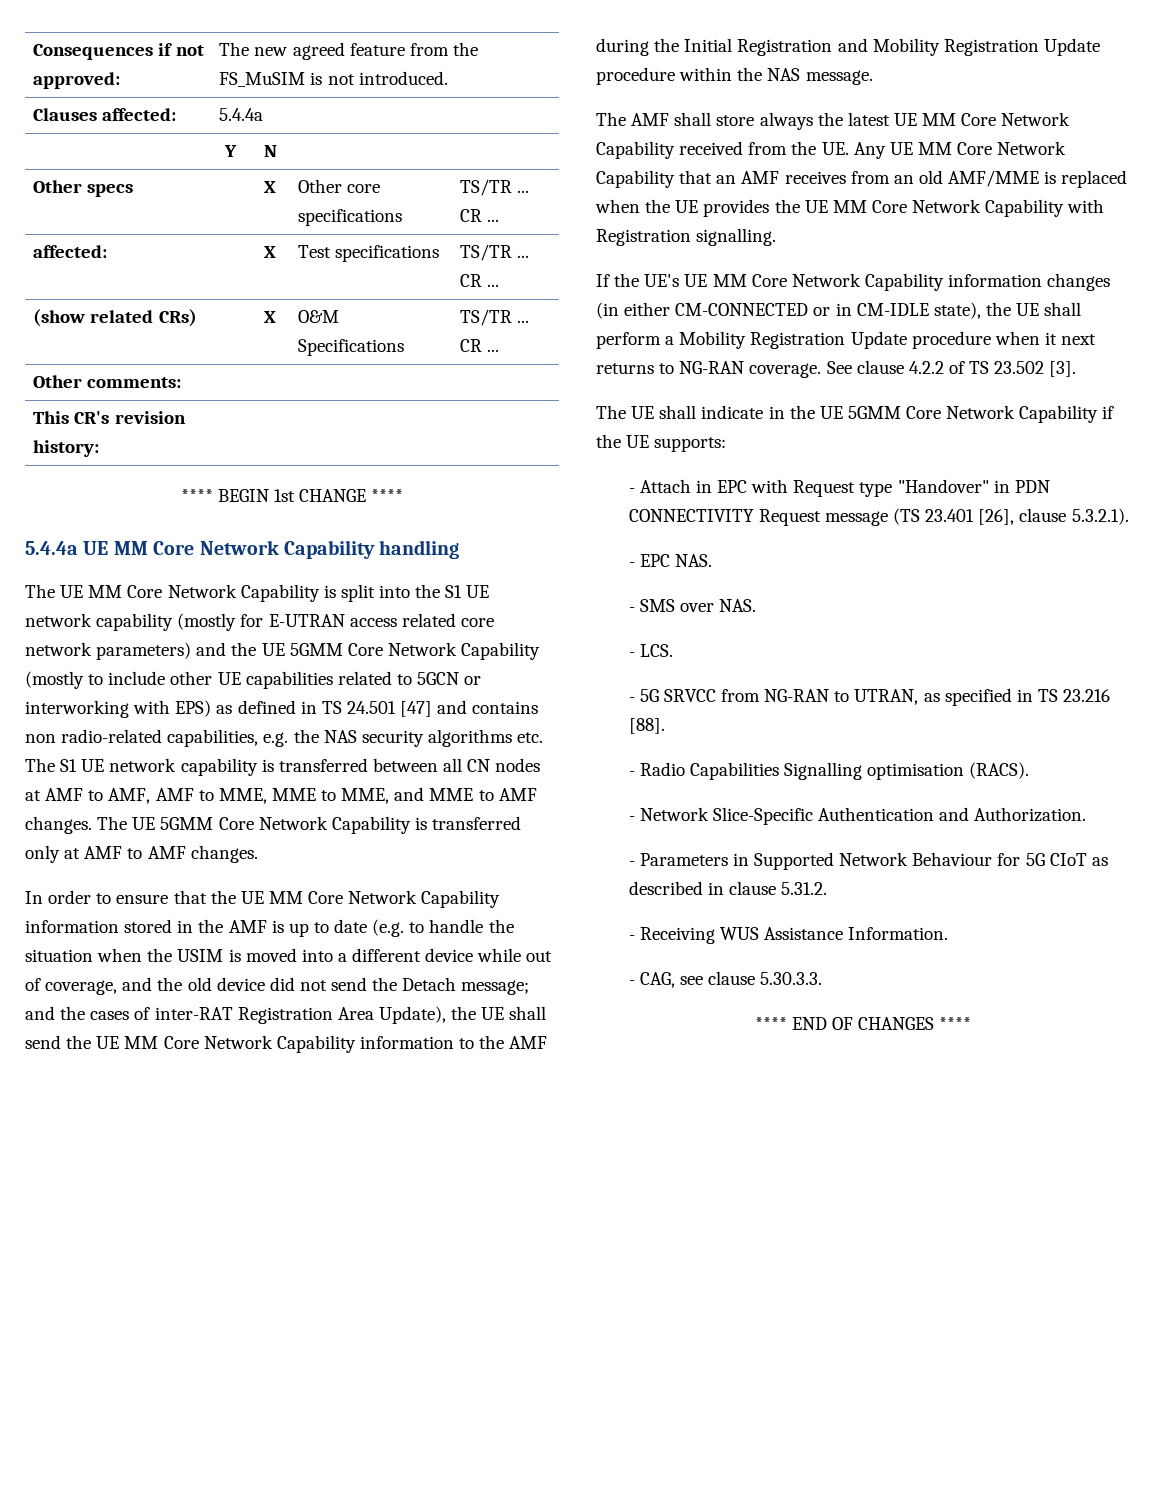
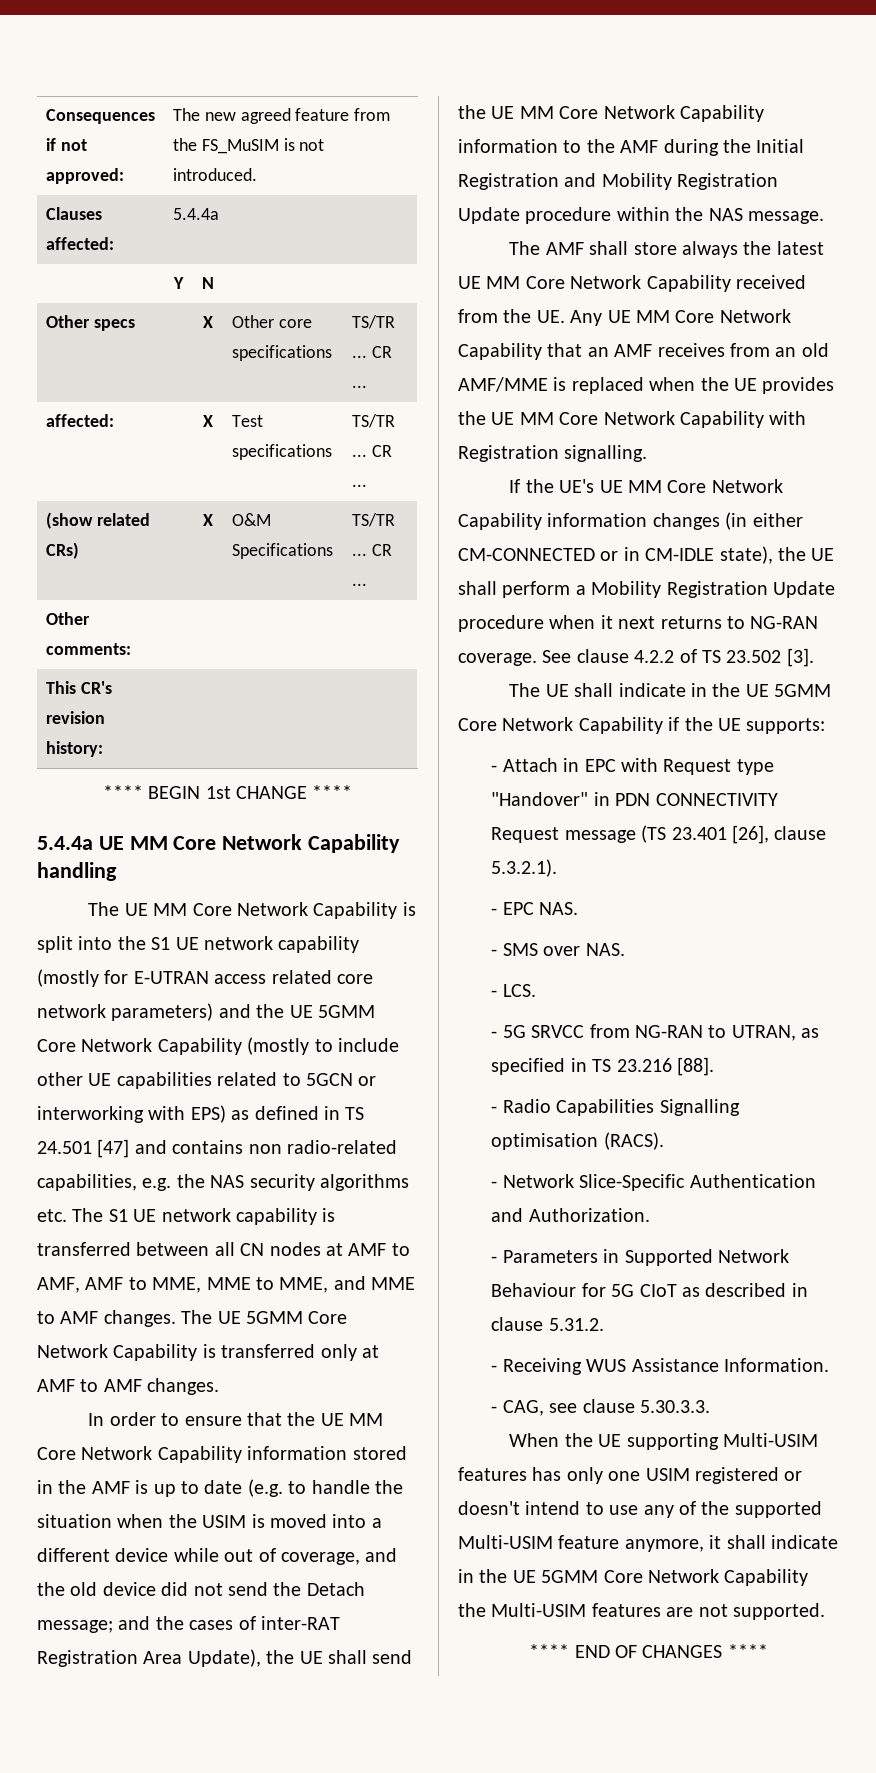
(823, 978) none -> [509,1433,819,1450] [458,1467,803,1484] [458,1501,822,1518] [458,1535,838,1552] [458,1569,809,1586] [458,1603,825,1620] // When the UE supporting Multi-USIM features has only one USIM registered or doesn't intend to use any of the supported Multi-USIM feature anymore, it shall indicate in the UE 5GMM Core Network Capability the Multi-USIM features are not supported.

